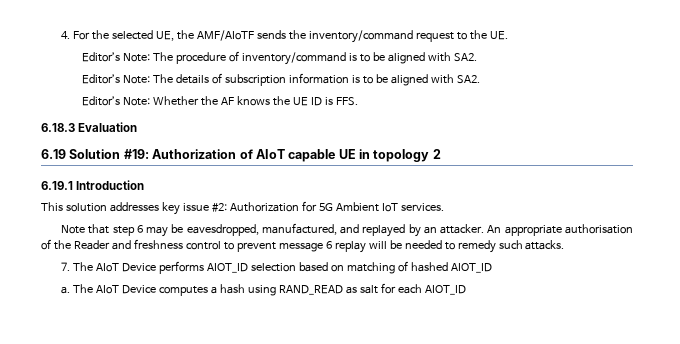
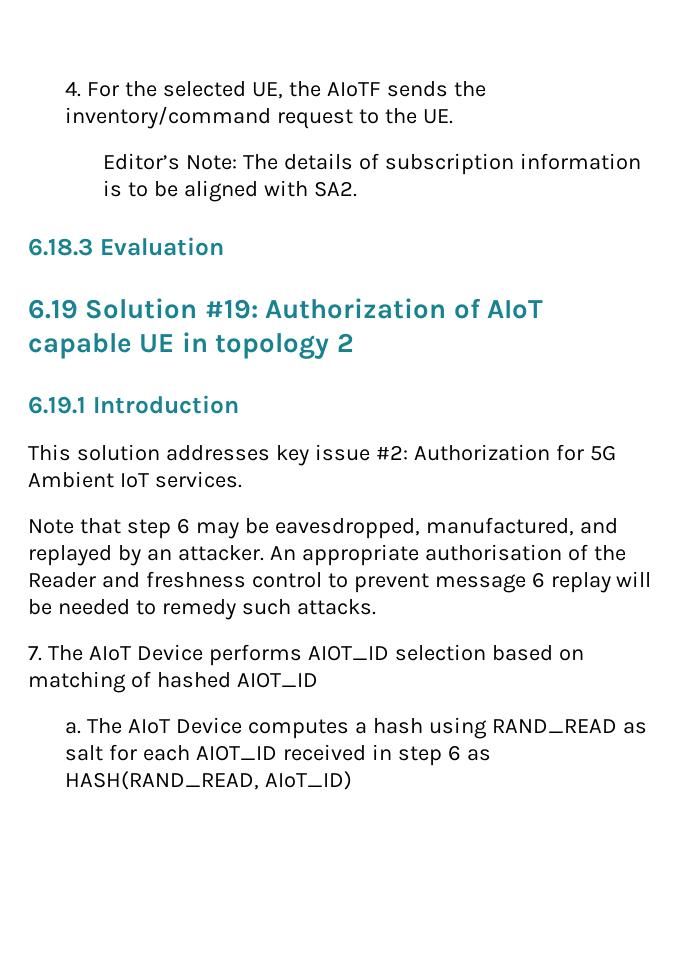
[197,30,255,41] AMF/AIoTF -> [327,82,382,97] AIoTF
[81,51,477,65] // Editor’s Note: The procedure of inventory/command is to be aligned with SA2. -> (454, 116) none
[81,96,358,106] // Editor’s Note: Whether the AF knows the UE ID is FFS. -> (357, 189) none
(467, 290) none -> [283,744,492,766] [65,771,353,790] received in step 6 as HASH(RAND_READ, AIoT_ID)

